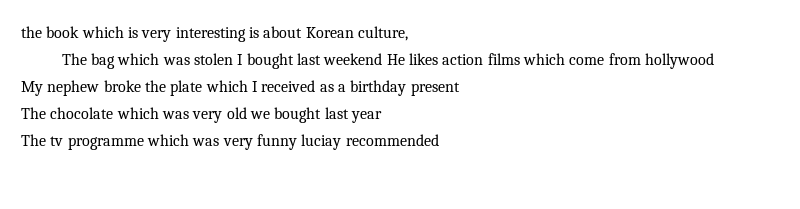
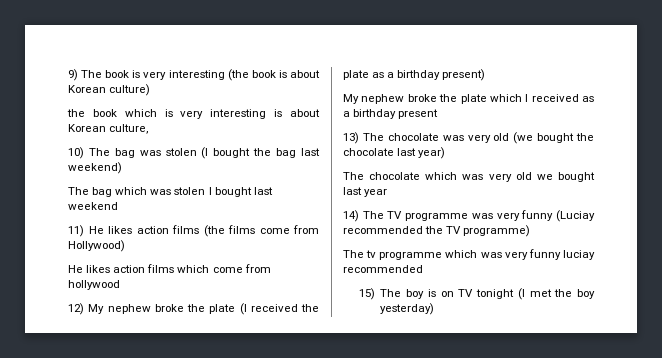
(21, 32) none -> [68,69,320,81] [68,84,151,96] 9) The book is very interesting (the book is about Korean culture) //
(408, 33) none -> [68,147,320,159] [68,162,122,174] // 10) The bag was stolen (I bought the bag last weekend)
(383, 59) none -> [68,225,319,237] [68,240,125,252] // 11) He likes action films (the films come from Hollywood) //
(714, 61) none -> [68,303,319,315] [343,69,486,81] // 12) My nephew broke the plate (I received the plate as a birthday present)
(460, 89) none -> [343,132,594,144] [343,147,446,159] // 13) The chocolate was very old (we bought the chocolate last year)
(382, 117) none -> [343,210,595,222] [343,225,531,237] // 14) The TV programme was very funny (Luciay recommended the TV programme)
(439, 140) none -> [358,288,595,300] [380,303,435,315] // 15) The boy is on TV tonight (I met the boy yesterday)

